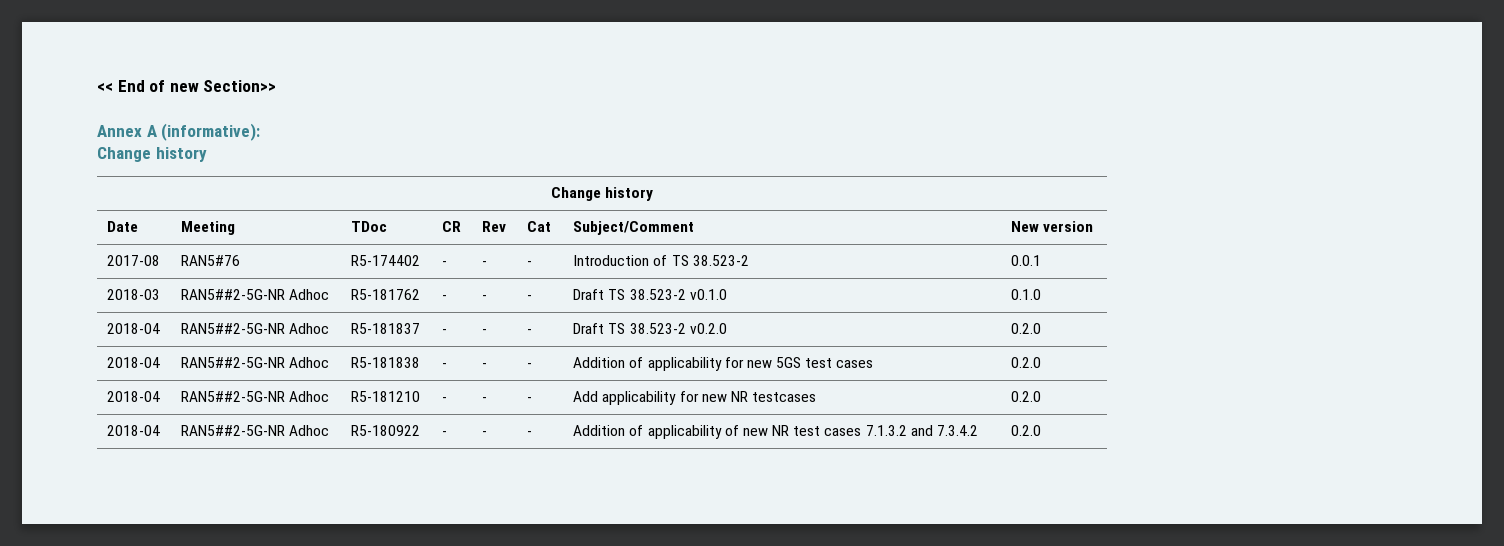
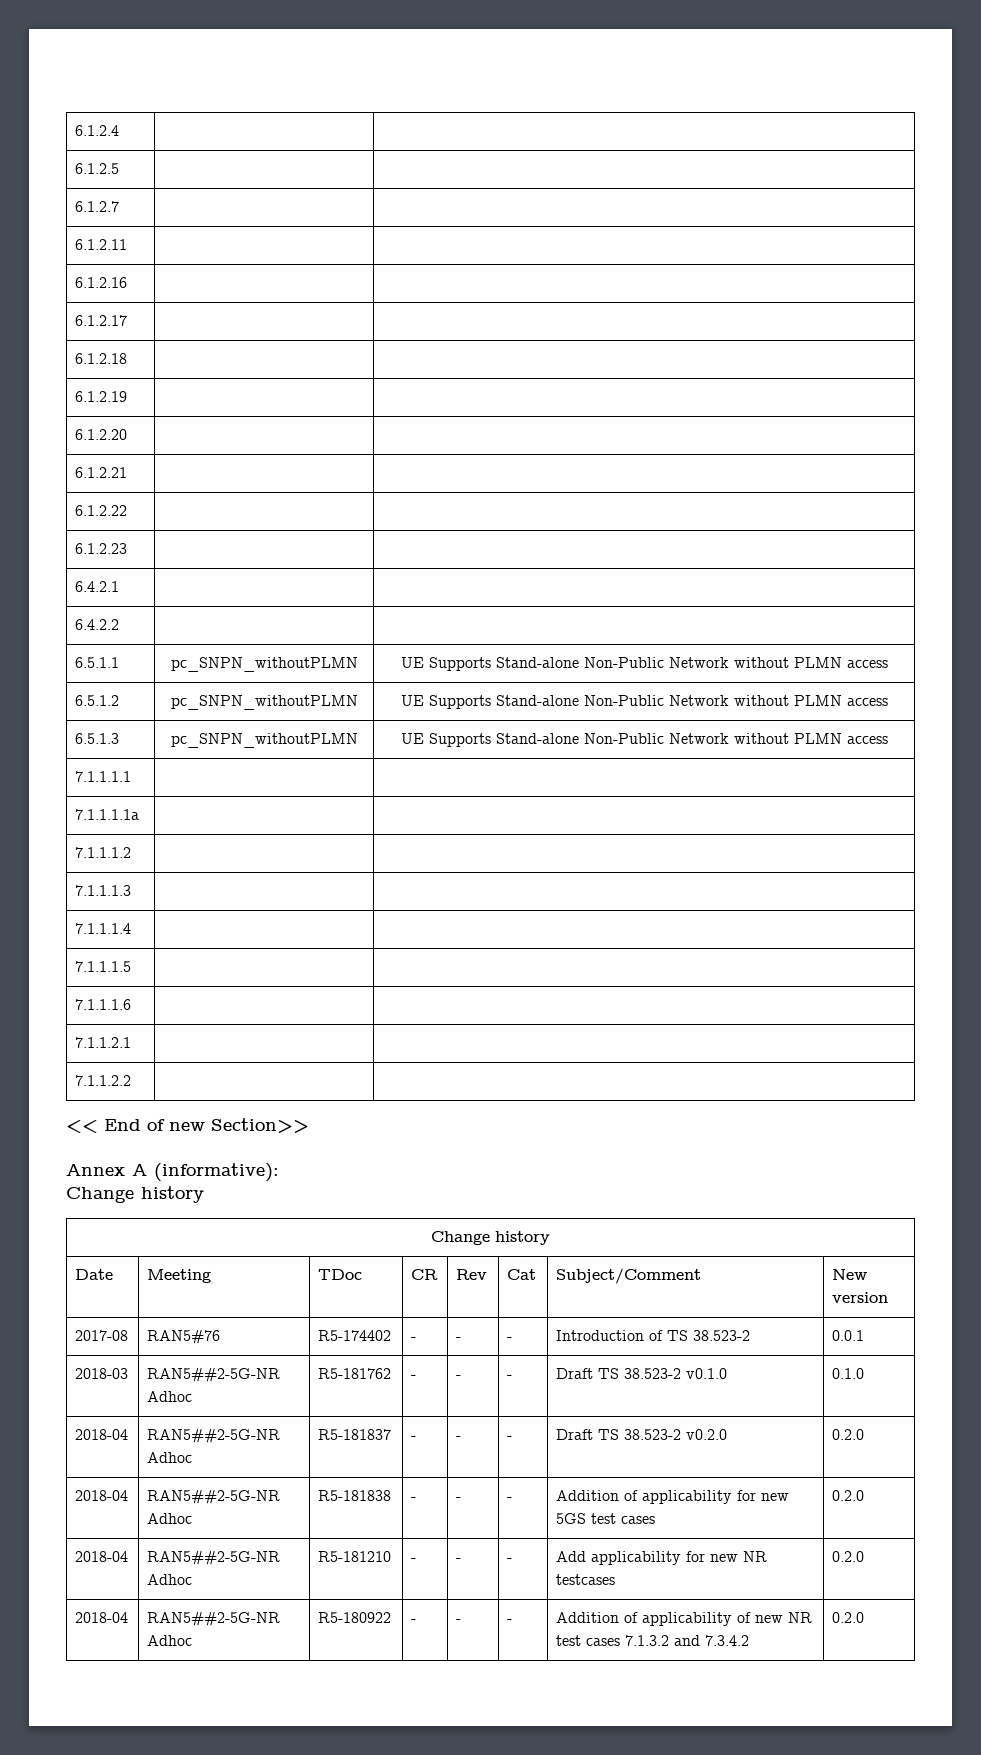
(97, 87) none -> [75,125,120,136] [75,163,120,174] [75,201,120,212] [75,239,128,250] [75,277,128,288] [75,315,128,326] [75,353,128,364] [75,391,128,402] [75,429,128,440] [75,467,128,478] [75,505,128,516] [75,543,128,554] [75,581,120,592] [75,619,120,630] [75,657,120,668] [170,657,358,672] [400,657,888,671] [75,695,120,706] [170,695,358,710] [400,695,888,709] [75,733,120,744] [170,733,358,748] [400,733,888,747] [75,771,132,782] [75,809,140,820] [75,847,132,858] [75,885,132,896] [75,923,132,934] [75,961,132,972] [75,999,132,1010] [75,1037,132,1048] [75,1075,132,1086] 6.1.2.4 | | // 6.1.2.5 | | // 6.1.2.7 | | // 6.1.2.11 | | // 6.1.2.16 | | // 6.1.2.17 | | // 6.1.2.18 | | // 6.1.2.19 | | // 6.1.2.20 | | // 6.1.2.21 | | // 6.1.2.22 | | // 6.1.2.23 | | // 6.4.2.1 | | // 6.4.2.2 | | // 6.5.1.1 | pc_SNPN_withoutPLMN | UE Supports Stand-alone Non-Public Network without PLMN access // 6.5.1.2 | pc_SNPN_withoutPLMN | UE Supports Stand-alone Non-Public Network without PLMN access // 6.5.1.3 | pc_SNPN_withoutPLMN | UE Supports Stand-alone Non-Public Network without PLMN access // 7.1.1.1.1 | | // 7.1.1.1.1a | | // 7.1.1.1.2 | | // 7.1.1.1.3 | | // 7.1.1.1.4 | | // 7.1.1.1.5 | | // 7.1.1.1.6 | | // 7.1.1.2.1 | | // 7.1.1.2.2 | | //

